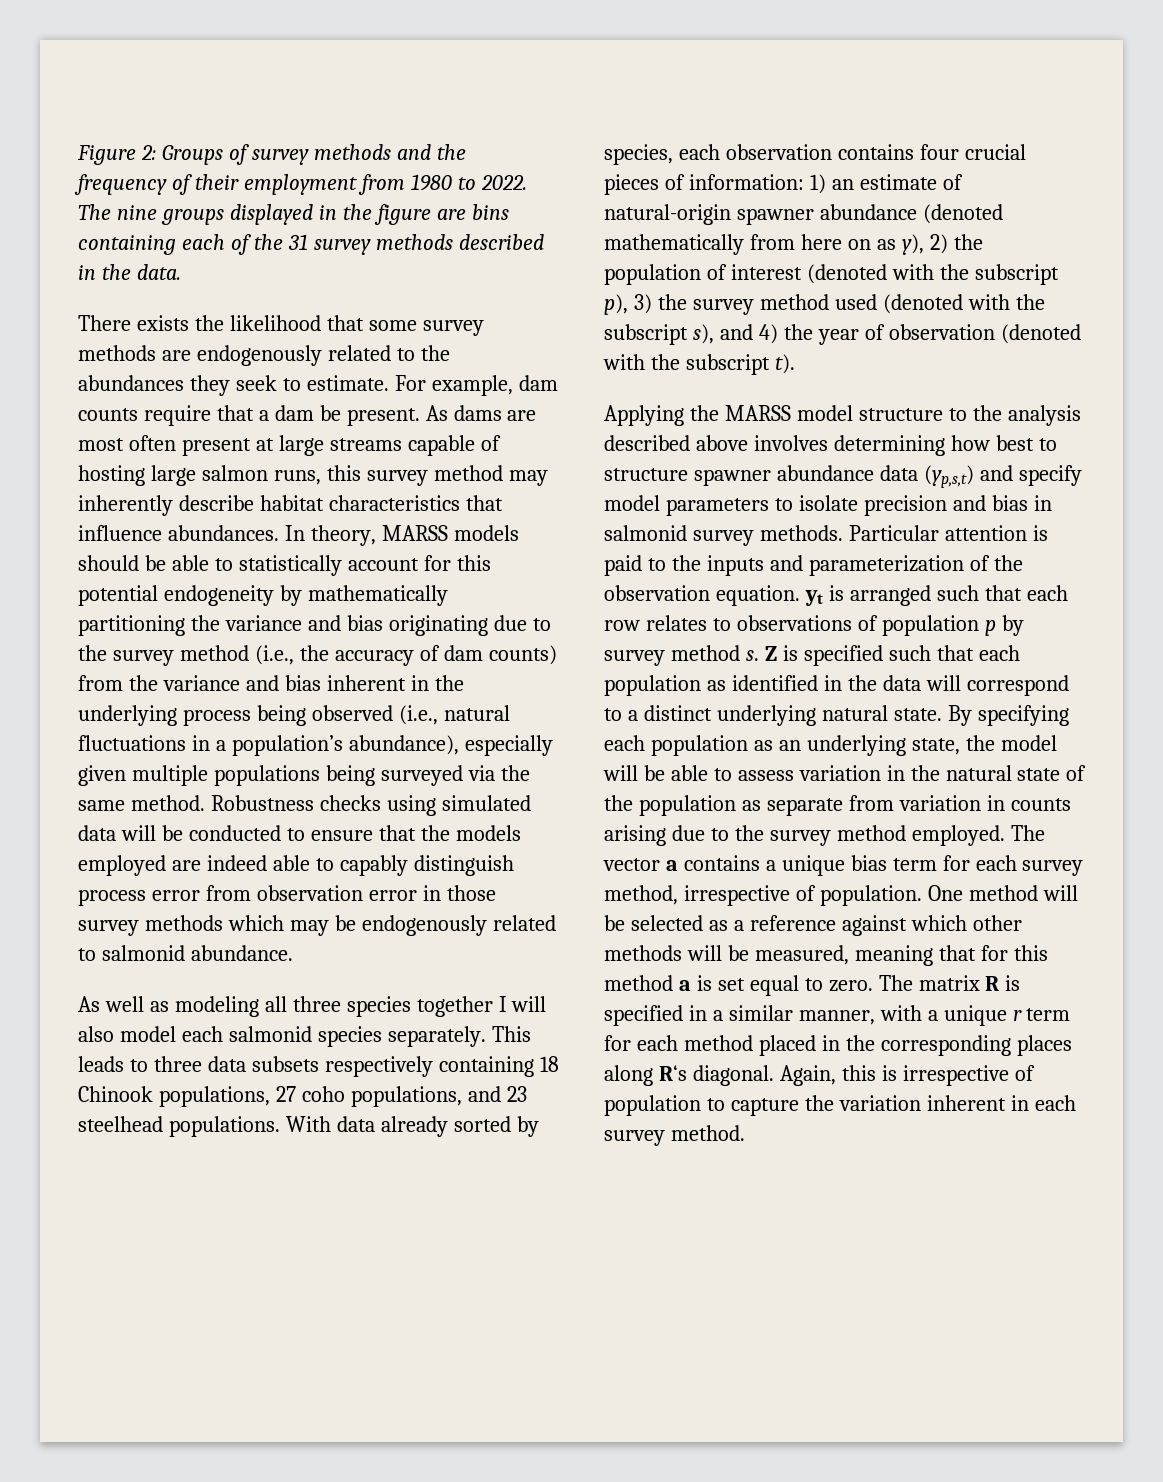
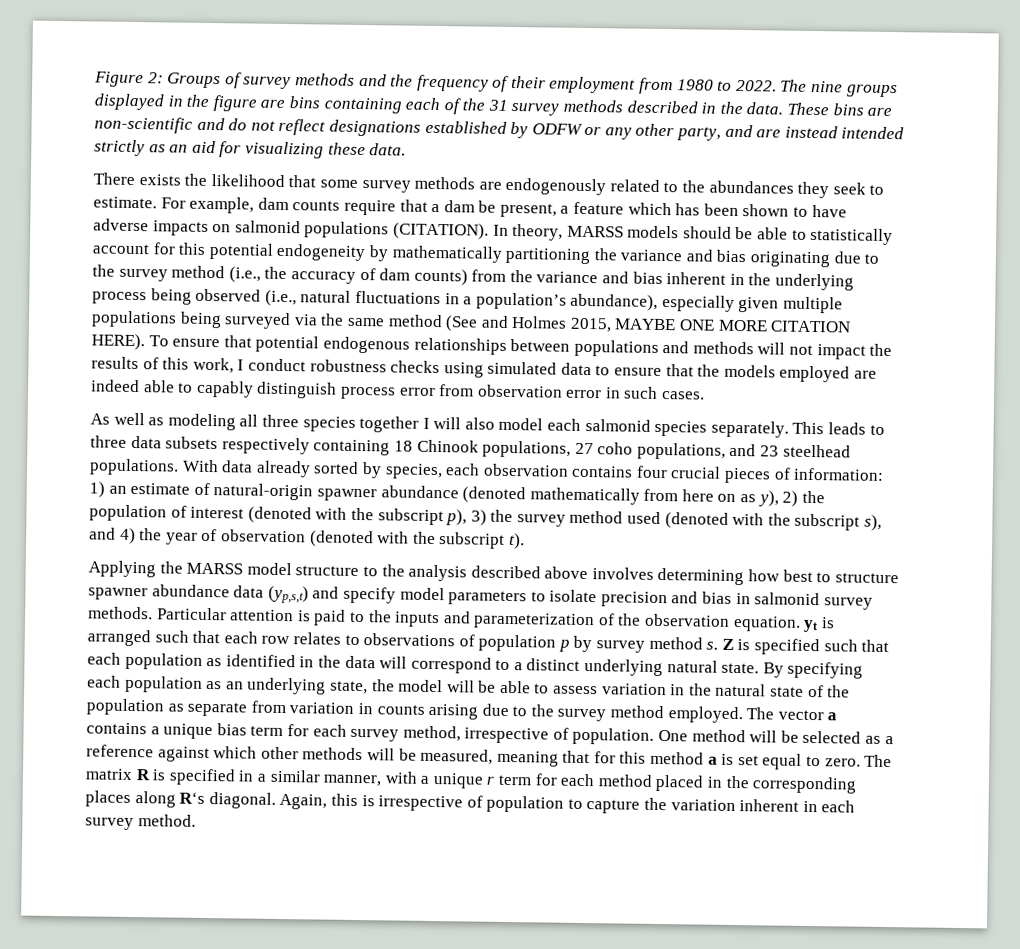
(181, 272) none -> [787,102,893,117] [94,116,905,141] [94,139,407,159] These bins are non-scientific and do not reflect designations established by ODFW or any other party, and are instead intended strictly as an aid for visualizing these data.
[346,405,537,426] [78,435,501,456] [78,465,548,486] [78,495,503,516] [78,525,279,541] present. As dams are most often present at large streams capable of hosting large salmon runs, this survey method may inherently describe habitat characteristics that influence abundances. -> [499,201,847,218] [93,218,489,240] present, a feature which has been shown to have adverse impacts on salmonid populations (CITATION).
[130,795,314,811] method. Robustness -> [387,314,852,333] [91,333,893,360] [91,356,387,374] method (See and Holmes 2015, MAYBE ONE MORE CITATION HERE). To ensure that potential endogenous relationships between populations and methods will not impact the results of this work, I conduct robustness
[120,825,281,841] will be conducted -> (592, 369) none
[446,885,496,901] [78,915,556,936] [78,945,293,961] those survey methods which may be endogenously related to salmonid abundance. -> [624,386,706,400] such cases.

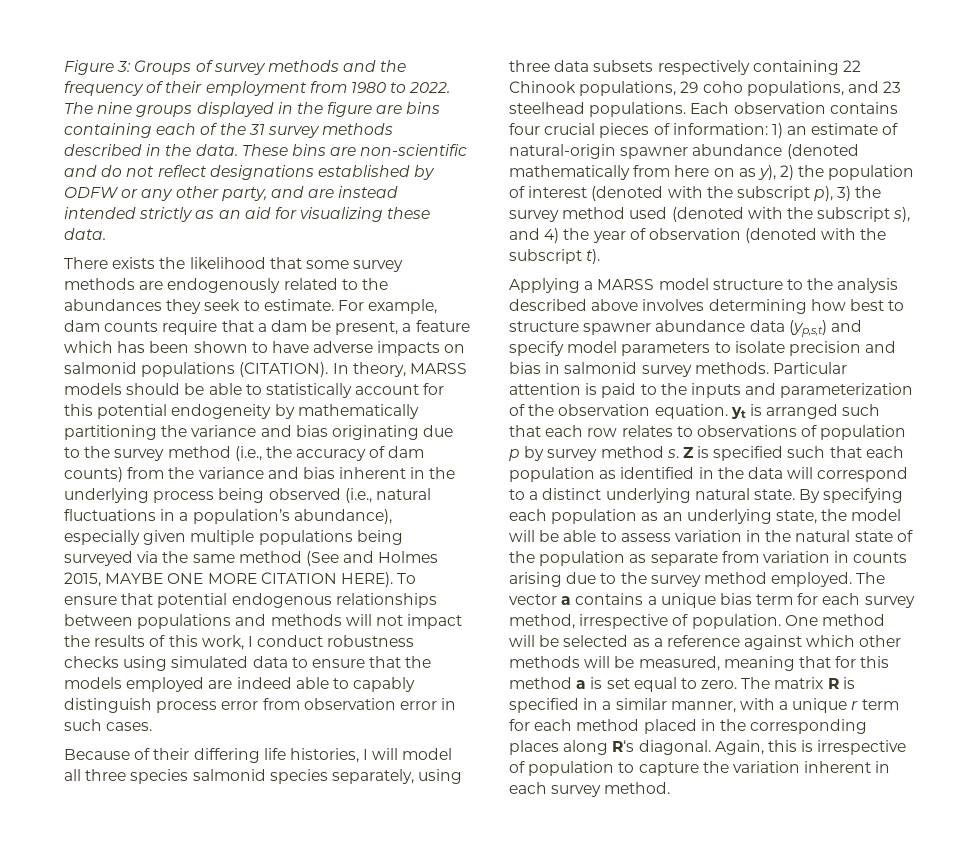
[147,72,164,84] 2: -> [117,61,132,72] 3:
[90,412,885,438] As well as modeling all three species together I will also model each salmonid species separately. This leads to -> [64,748,453,763] [64,769,463,784] Because of their differing life histories, I will model all three species salmonid species separately, using
[393,440,413,452] 18 -> [842,60,861,72] 22
[574,442,594,455] 27 -> [680,81,699,93] 29
[182,459,481,480] With data already sorted by species, each -> [690,102,730,114] Each
[159,561,183,574] the -> [584,281,594,290] a

